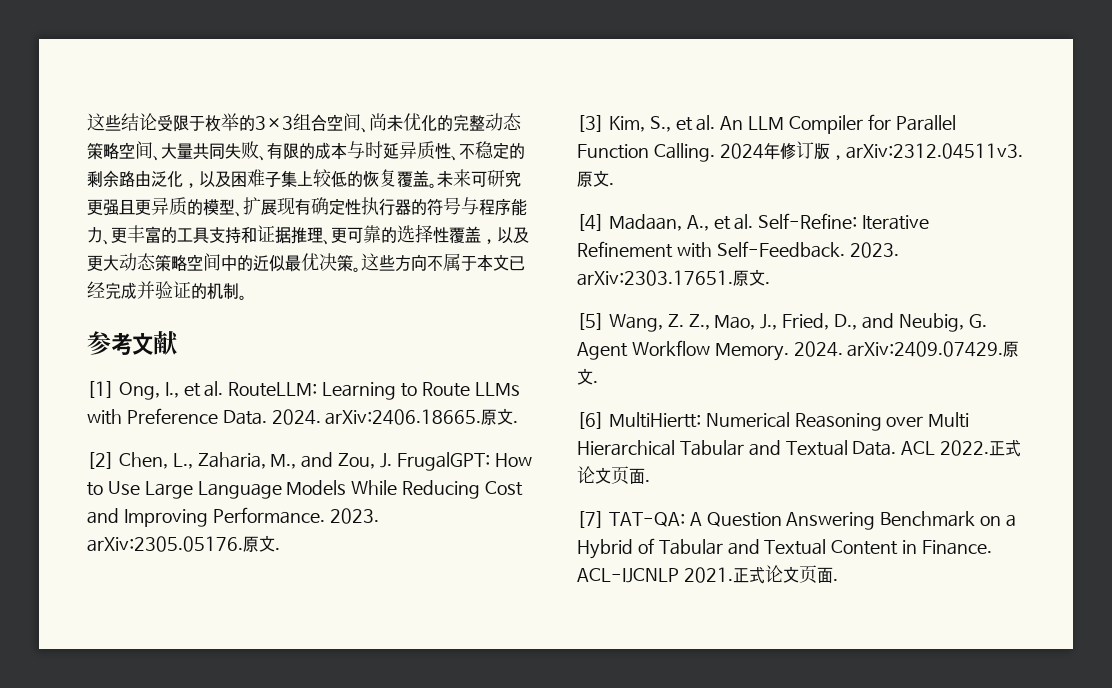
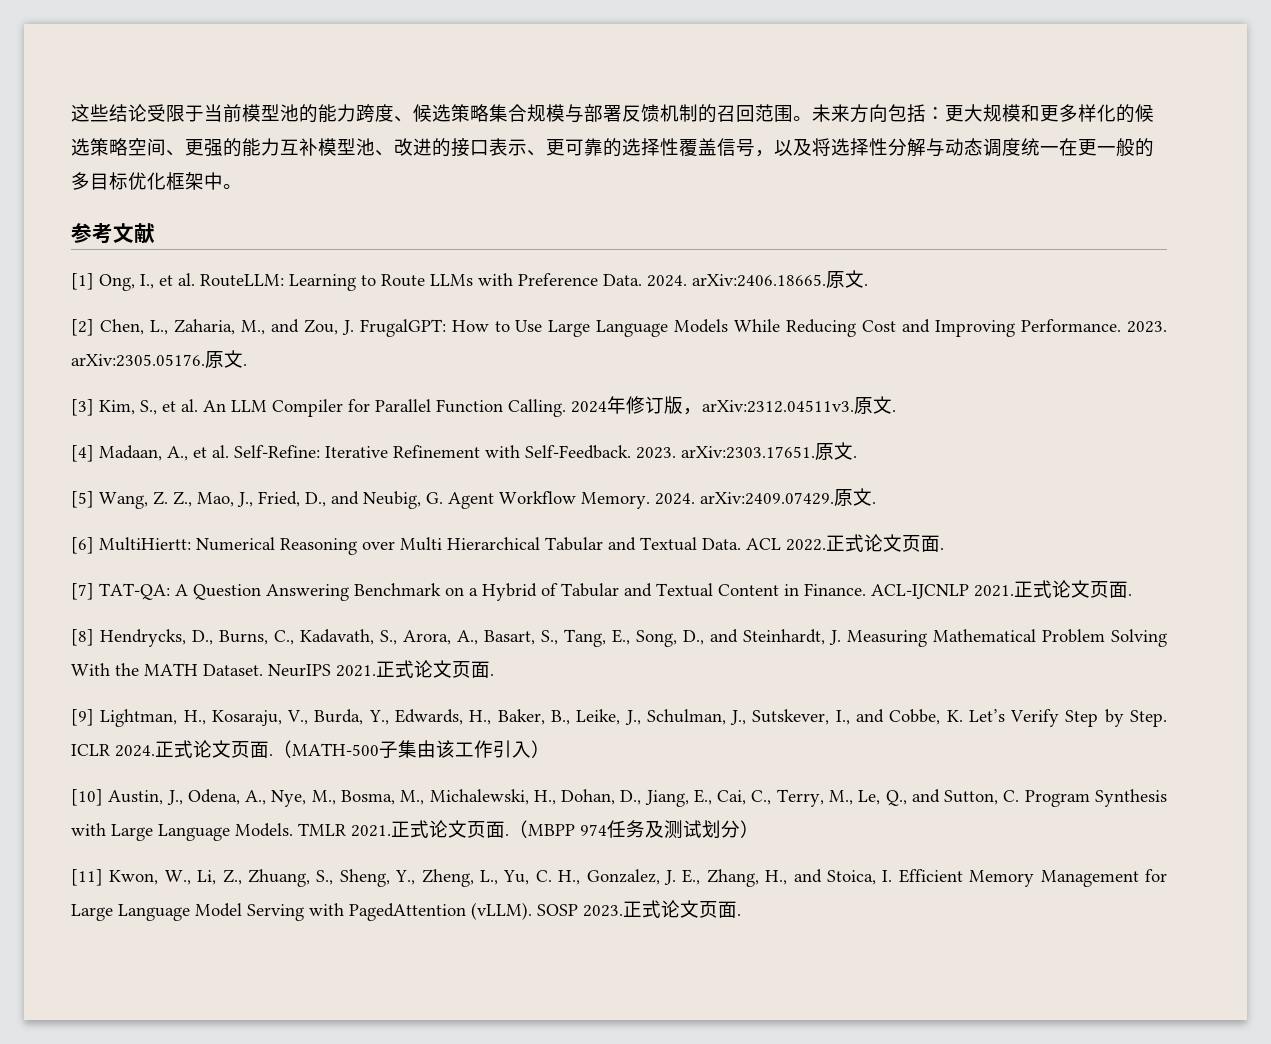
[205,113,522,133] [87,141,525,161] [87,169,521,188] [87,197,527,217] [87,225,323,245] 枚举的3×3组合空间、尚未优化的完整动态策略空间、大量共同失败、有限的成本与时延异质性、不稳定的剩余路由泛化，以及困难子集上较低的恢复覆盖。未来可研究更强且更异质的模型、扩展现有确定性执行器的符号与程序能力、更丰富的工具支持和证据推理 -> [204,104,1154,123] [71,138,527,157] 当前模型池的能力跨度、候选策略集合规模与部署反馈机制的召回范围。未来方向包括：更大规模和更多样化的候选策略空间、更强的能力互补模型池、改进的接口表示
[481,227,529,244] [87,253,525,272] [87,281,239,300] ，以及更大动态策略空间中的近似最优决策。这些方向不属于本文已经完成并验证的机制 -> [717,138,1154,157] [71,172,223,190] 信号，以及将选择性分解与动态调度统一在更一般的多目标优化框架中
(838, 580) none -> [71,629,1167,647] [71,660,494,678] [71,709,1167,727] [71,740,550,759] [71,789,1167,807] [71,820,759,841] [71,869,1167,887] [71,900,741,921] // [8] Hendrycks, D., Burns, C., Kadavath, S., Arora, A., Basart, S., Tang, E., Song, D., and Steinhardt, J. Measuring Mathematical Problem Solving With the MATH Dataset. NeurIPS 2021.正式论文页面. // [9] Lightman, H., Kosaraju, V., Burda, Y., Edwards, H., Baker, B., Leike, J., Schulman, J., Sutskever, I., and Cobbe, K. Let’s Verify Step by Step. ICLR 2024.正式论文页面.（MATH-500子集由该工作引入） // [10] Austin, J., Odena, A., Nye, M., Bosma, M., Michalewski, H., Dohan, D., Jiang, E., Cai, C., Terry, M., Le, Q., and Sutton, C. Program Synthesis with Large Language Models. TMLR 2021.正式论文页面.（MBPP 974任务及测试划分） // [11] Kwon, W., Li, Z., Zhuang, S., Sheng, Y., Zheng, L., Yu, C. H., Gonzalez, J. E., Zhang, H., and Stoica, I. Efficient Memory Management for Large Language Model Serving with PagedAttention (vLLM). SOSP 2023.正式论文页面.

